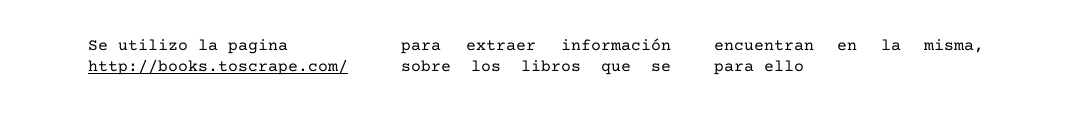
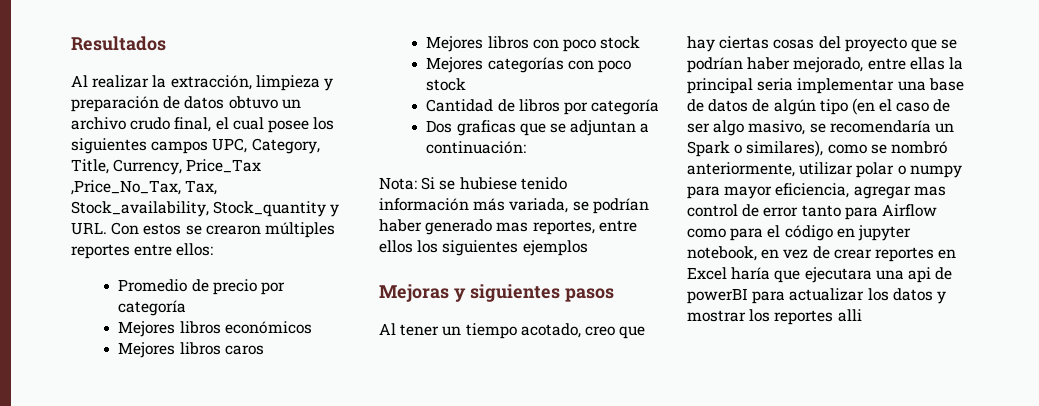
[88,39,288,54] [88,59,348,75] [401,38,671,54] [401,60,671,75] [714,39,984,53] [714,60,804,75] Se utilizo la pagina http://books.toscrape.com/ para extraer información sobre los libros que se encuentran en la misma, para ello -> [71,36,166,51] [71,75,333,91] [71,96,301,112] [71,117,335,133] [71,138,320,154] [71,159,262,175] [71,180,218,195] [71,201,340,217] [71,222,335,238] [71,243,214,259] [118,279,286,295] [118,300,187,316] [118,321,312,337] [118,342,264,358] [426,36,641,52] [426,57,632,73] [426,78,467,91] [426,99,660,115] [426,120,650,136] [426,141,527,154] [379,177,567,190] [379,198,649,214] [379,219,637,235] [379,240,588,256] [379,284,614,302] [379,323,646,339] [687,36,958,52] [687,57,963,73] [687,78,964,94] [687,98,951,115] [687,120,954,136] [687,140,948,157] [687,162,962,178] [687,183,946,199] [687,204,937,220] [687,225,911,241] [687,246,957,262] [687,267,953,283] [687,288,946,304] [687,309,862,325] Resultados // Al realizar la extracción, limpieza y preparación de datos obtuvo un archivo crudo final, el cual posee los siguientes campos UPC, Category, Title, Currency, Price_Tax ,Price_No_Tax, Tax, Stock_availability, Stock_quantity y URL. Con estos se crearon múltiples reportes entre ellos: // Promedio de precio por categoría // Mejores libros económicos // Mejores libros caros // Mejores libros con poco stock // Mejores categorías con poco stock // Cantidad de libros por categoría // Dos graficas que se adjuntan a continuación: // Nota: Si se hubiese tenido información más variada, se podrían haber generado mas reportes, entre ellos los siguientes ejemplos // Mejoras y siguientes pasos // Al tener un tiempo acotado, creo que hay ciertas cosas del proyecto que se podrían haber mejorado, entre ellas la principal seria implementar una base de datos de algún tipo (en el caso de ser algo masivo, se recomendaría un Spark o similares), como se nombró anteriormente, utilizar polar o numpy para mayor eficiencia, agregar mas control de error tanto para Airflow como para el código en jupyter notebook, en vez de crear reportes en Excel haría que ejecutara una api de powerBI para actualizar los datos y mostrar los reportes alli

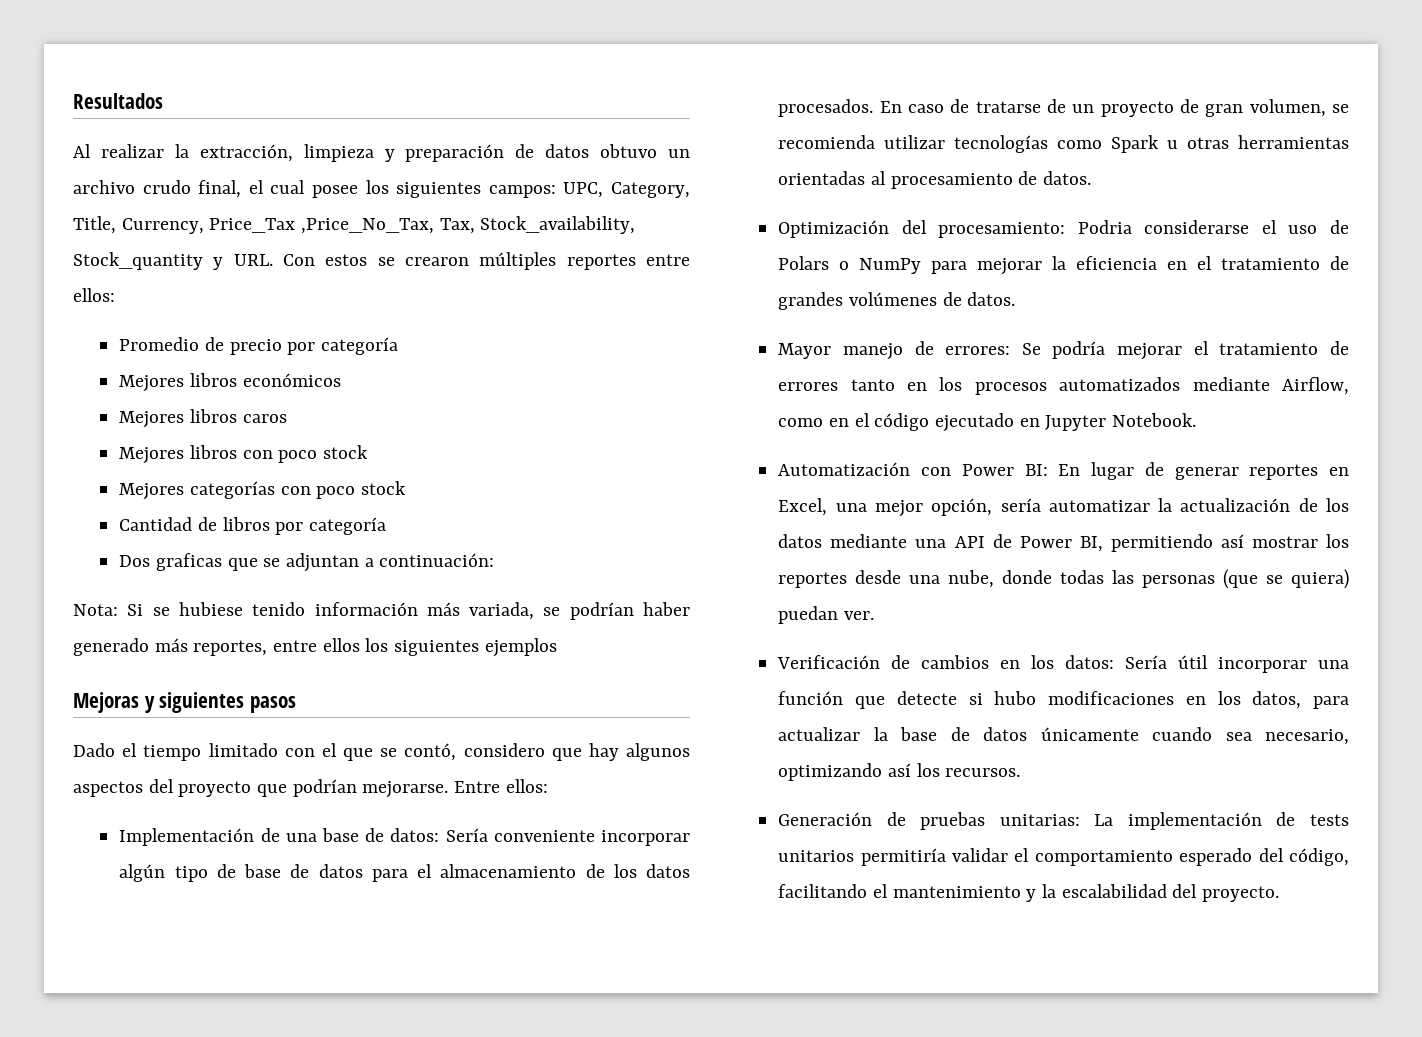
[151,141,209,154] campos -> [488,185,556,198] campos:
[496,222,529,232] mas -> [154,638,188,652] más
[379,323,646,339] [687,36,958,52] [687,57,963,73] [687,78,964,94] [687,98,951,115] [687,120,954,136] [687,140,948,157] [687,162,962,178] [687,183,946,199] [687,204,937,220] [687,225,911,241] [687,246,957,262] [687,267,953,283] [687,288,946,304] [687,309,862,325] Al tener un tiempo acotado, creo que hay ciertas cosas del proyecto que se podrían haber mejorado, entre ellas la principal seria implementar una base de datos de algún tipo (en el caso de ser algo masivo, se recomendaría un Spark o similares), como se nombró anteriormente, utilizar polar o numpy para mayor eficiencia, agregar mas control de error tanto para Airflow como para el código en jupyter notebook, en vez de crear reportes en Excel haría que ejecutara una api de powerBI para actualizar los datos y mostrar los reportes alli -> [73,743,690,761] [73,779,548,798] [119,828,690,846] [119,864,691,882] [778,99,1349,117] [778,135,1349,153] [778,171,1091,189] [778,220,1349,238] [778,256,1349,275] [778,292,1016,310] [778,341,1350,360] [778,377,1349,395] [778,413,1196,432] [778,462,1349,480] [778,498,1349,517] [778,534,1349,552] [778,569,1350,589] [778,606,874,624] [777,655,1349,673] [778,691,1349,709] [778,727,1349,745] [778,763,1021,781] [778,812,1349,830] [778,848,1349,866] [778,884,1279,902] Dado el tiempo limitado con el que se contó, considero que hay algunos aspectos del proyecto que podrían mejorarse. Entre ellos: // Implementación de una base de datos: Sería conveniente incorporar algún tipo de base de datos para el almacenamiento de los datos procesados. En caso de tratarse de un proyecto de gran volumen, se recomienda utilizar tecnologías como Spark u otras herramientas orientadas al procesamiento de datos. // Optimización del procesamiento: Podria considerarse el uso de Polars o NumPy para mejorar la eficiencia en el tratamiento de grandes volúmenes de datos. // Mayor manejo de errores: Se podría mejorar el tratamiento de errores tanto en los procesos automatizados mediante Airflow, como en el código ejecutado en Jupyter Notebook. // Automatización con Power BI: En lugar de generar reportes en Excel, una mejor opción, sería automatizar la actualización de los datos mediante una API de Power BI, permitiendo así mostrar los reportes desde una nube, donde todas las personas (que se quiera) puedan ver. // Verificación de cambios en los datos: Sería útil incorporar una función que detecte si hubo modificaciones en los datos, para actualizar la base de datos únicamente cuando sea necesario, optimizando así los recursos. // Generación de pruebas unitarias: La implementación de tests unitarios permitiría validar el comportamiento esperado del código, facilitando el mantenimiento y la escalabilidad del proyecto.

